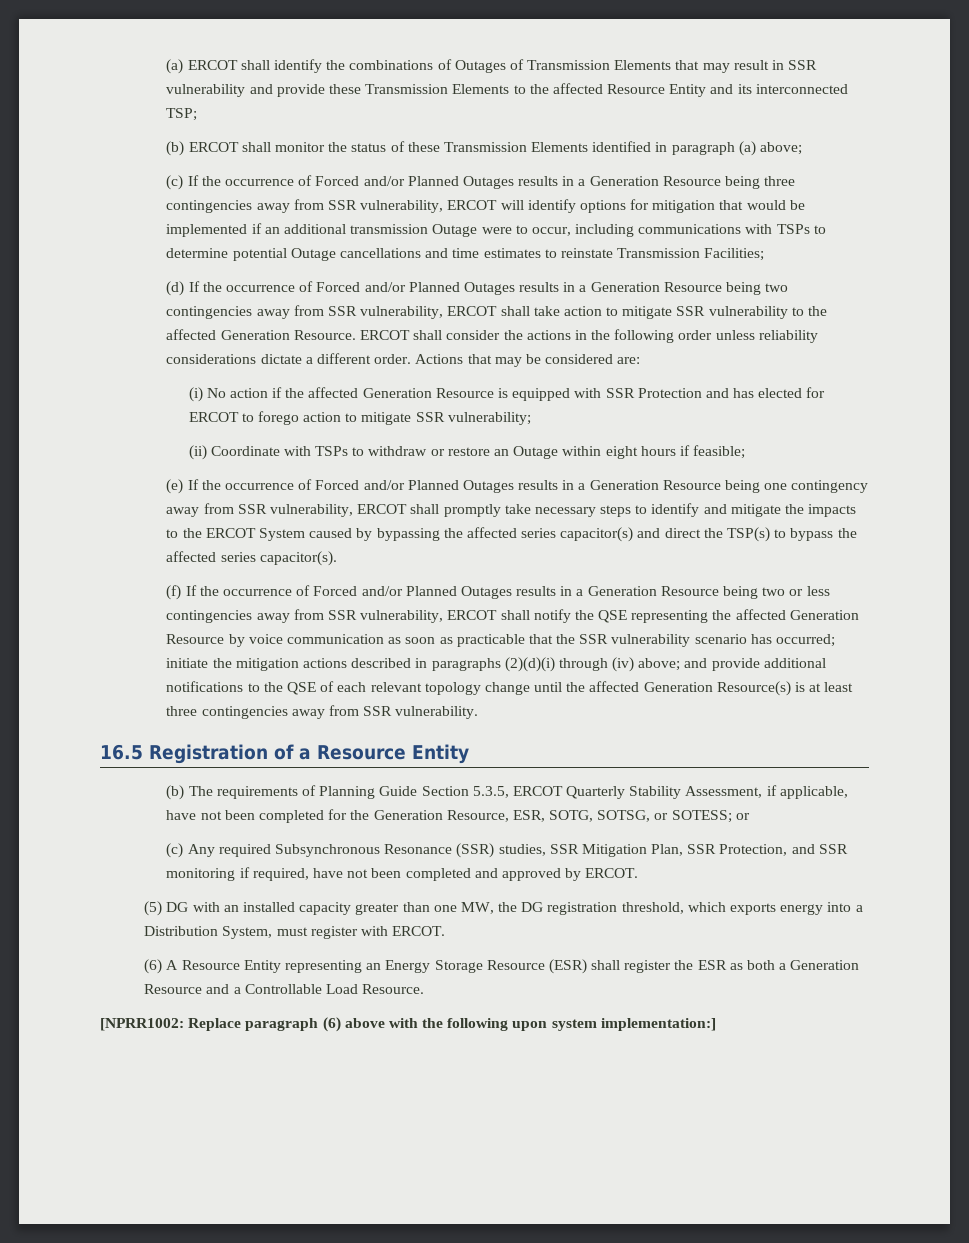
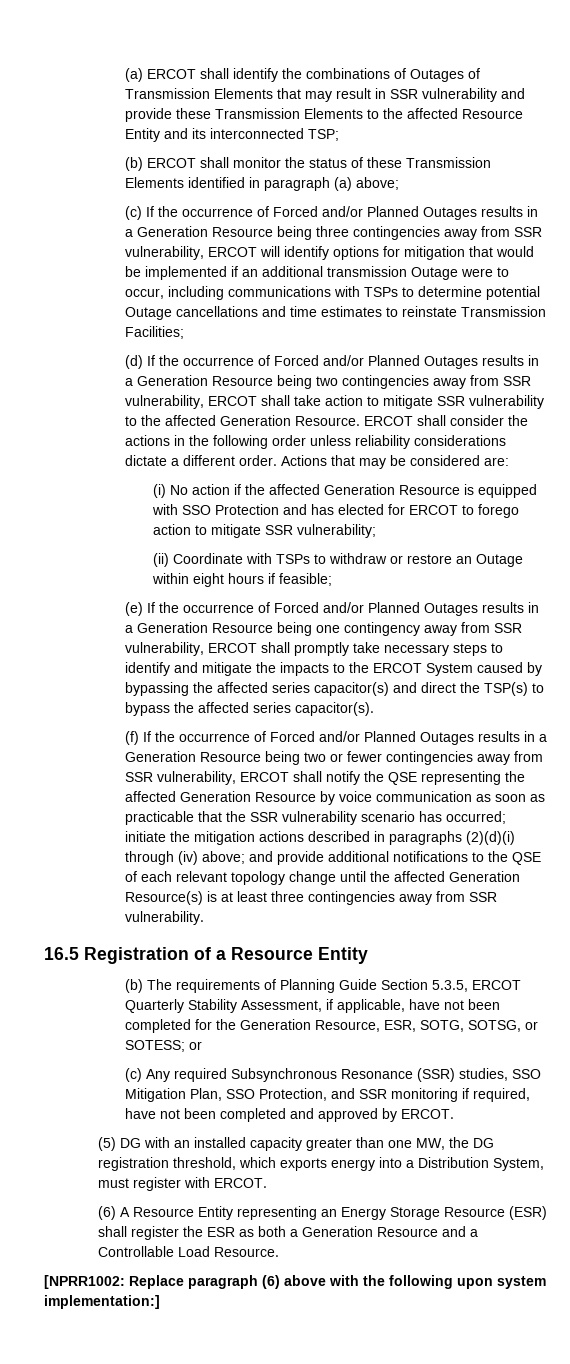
[605,388,635,398] SSR -> [181,505,211,515] SSO
[806,586,830,596] less -> [347,751,383,762] fewer
[549,844,579,854] SSR -> [512,1069,542,1079] SSO
[687,844,717,854] SSR -> [226,1089,256,1099] SSO

